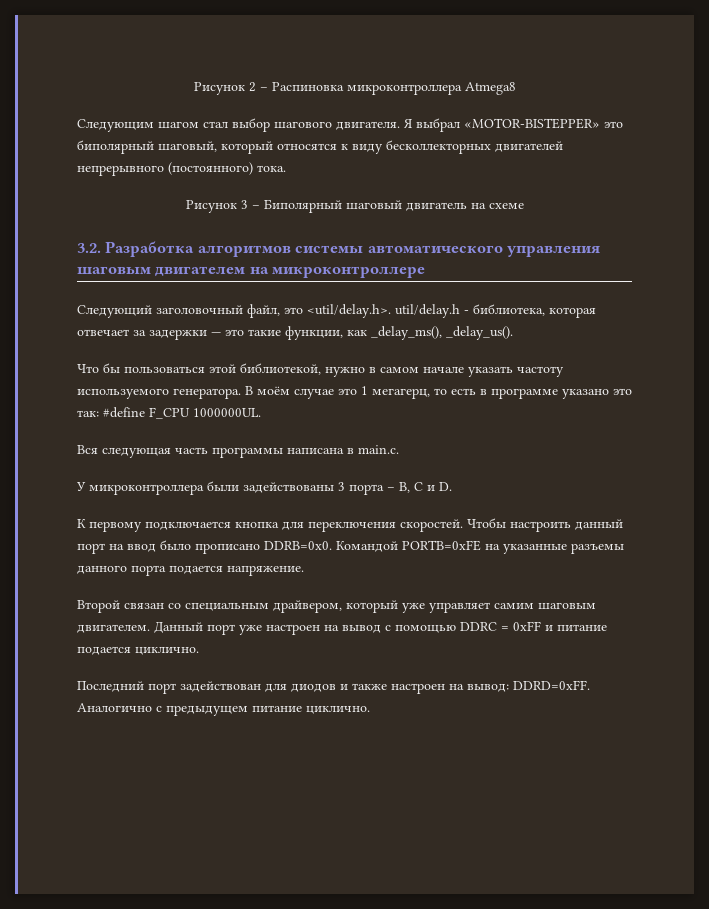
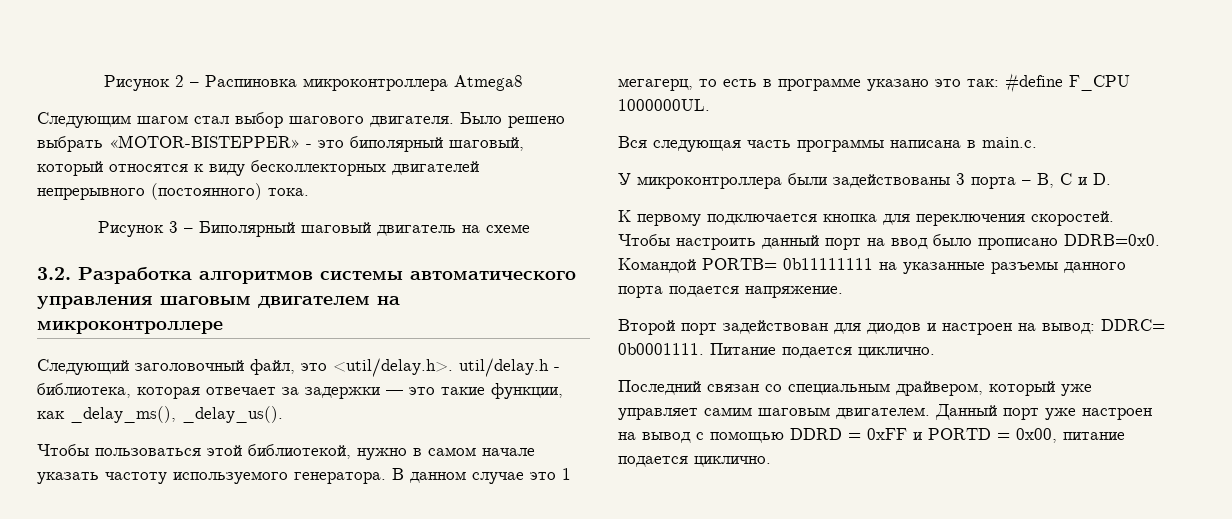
[404,118,600,132] Я выбрал «MOTOR-BISTEPPER» -> [460,112,565,128] [37,135,312,152] Было решено выбрать «MOTOR-BISTEPPER» -
[77,363,120,373] Что бы -> [37,444,89,456] Чтобы
[257,386,290,395] моём -> [410,471,466,483] данном
[402,540,481,551] PORTB=0xFE -> [702,258,873,270] PORTB= 0b11111111
(120, 606) none -> [681,319,1165,335] [618,343,935,358] [618,380,701,395] порт задействован для диодов и настроен на вывод: DDRС= 0b0001111. Питание подается циклично. // Последний
[460,622,497,631] DDRC -> [790,428,842,440] DDRD
(553, 628) none -> [928,428,1057,443] PORTD = 0x00,
[77,680,590,694] [77,703,370,716] // Последний порт задействован для диодов и также настроен на вывод: DDRD=0xFF. Аналогично с предыдущем питание циклично. -> (771, 461) none

